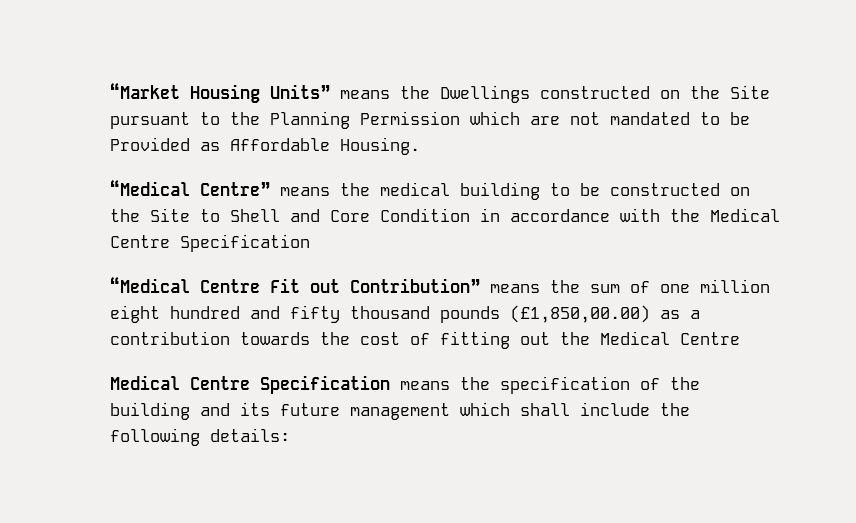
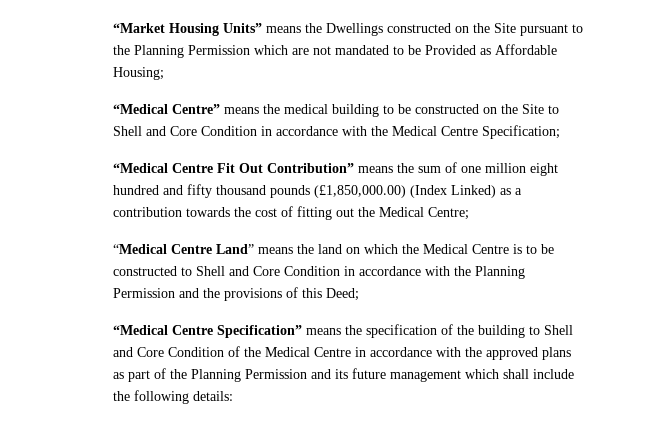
[339,137,420,155] Housing. -> [113,67,165,80] Housing;
[179,234,310,252] Specification -> [482,125,561,139] Specification;
[309,279,340,293] out -> [239,163,264,173] Out
[509,305,650,323] (£1,850,00.00) -> [314,185,497,198] (£1,850,000.00) (Index Linked)
[679,332,740,345] [109,375,390,394] Centre // Medical Centre Specification -> [428,207,470,220] [113,244,555,254] [113,266,526,279] [113,287,360,301] [113,325,303,338] Centre; // “Medical Centre Land” means the land on which the Medical Centre is to be constructed to Shell and Core Condition in accordance with the Planning Permission and the provisions of this Deed; // “Medical Centre Specification”
(190, 411) none -> [529,325,574,335] [113,346,572,360] [113,368,308,382] to Shell and Core Condition of the Medical Centre in accordance with the approved plans as part of the Planning Permission

